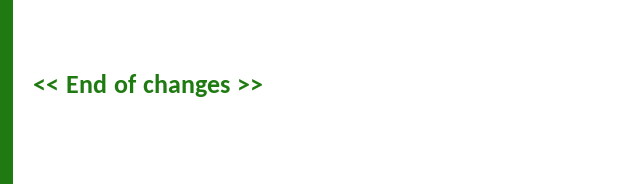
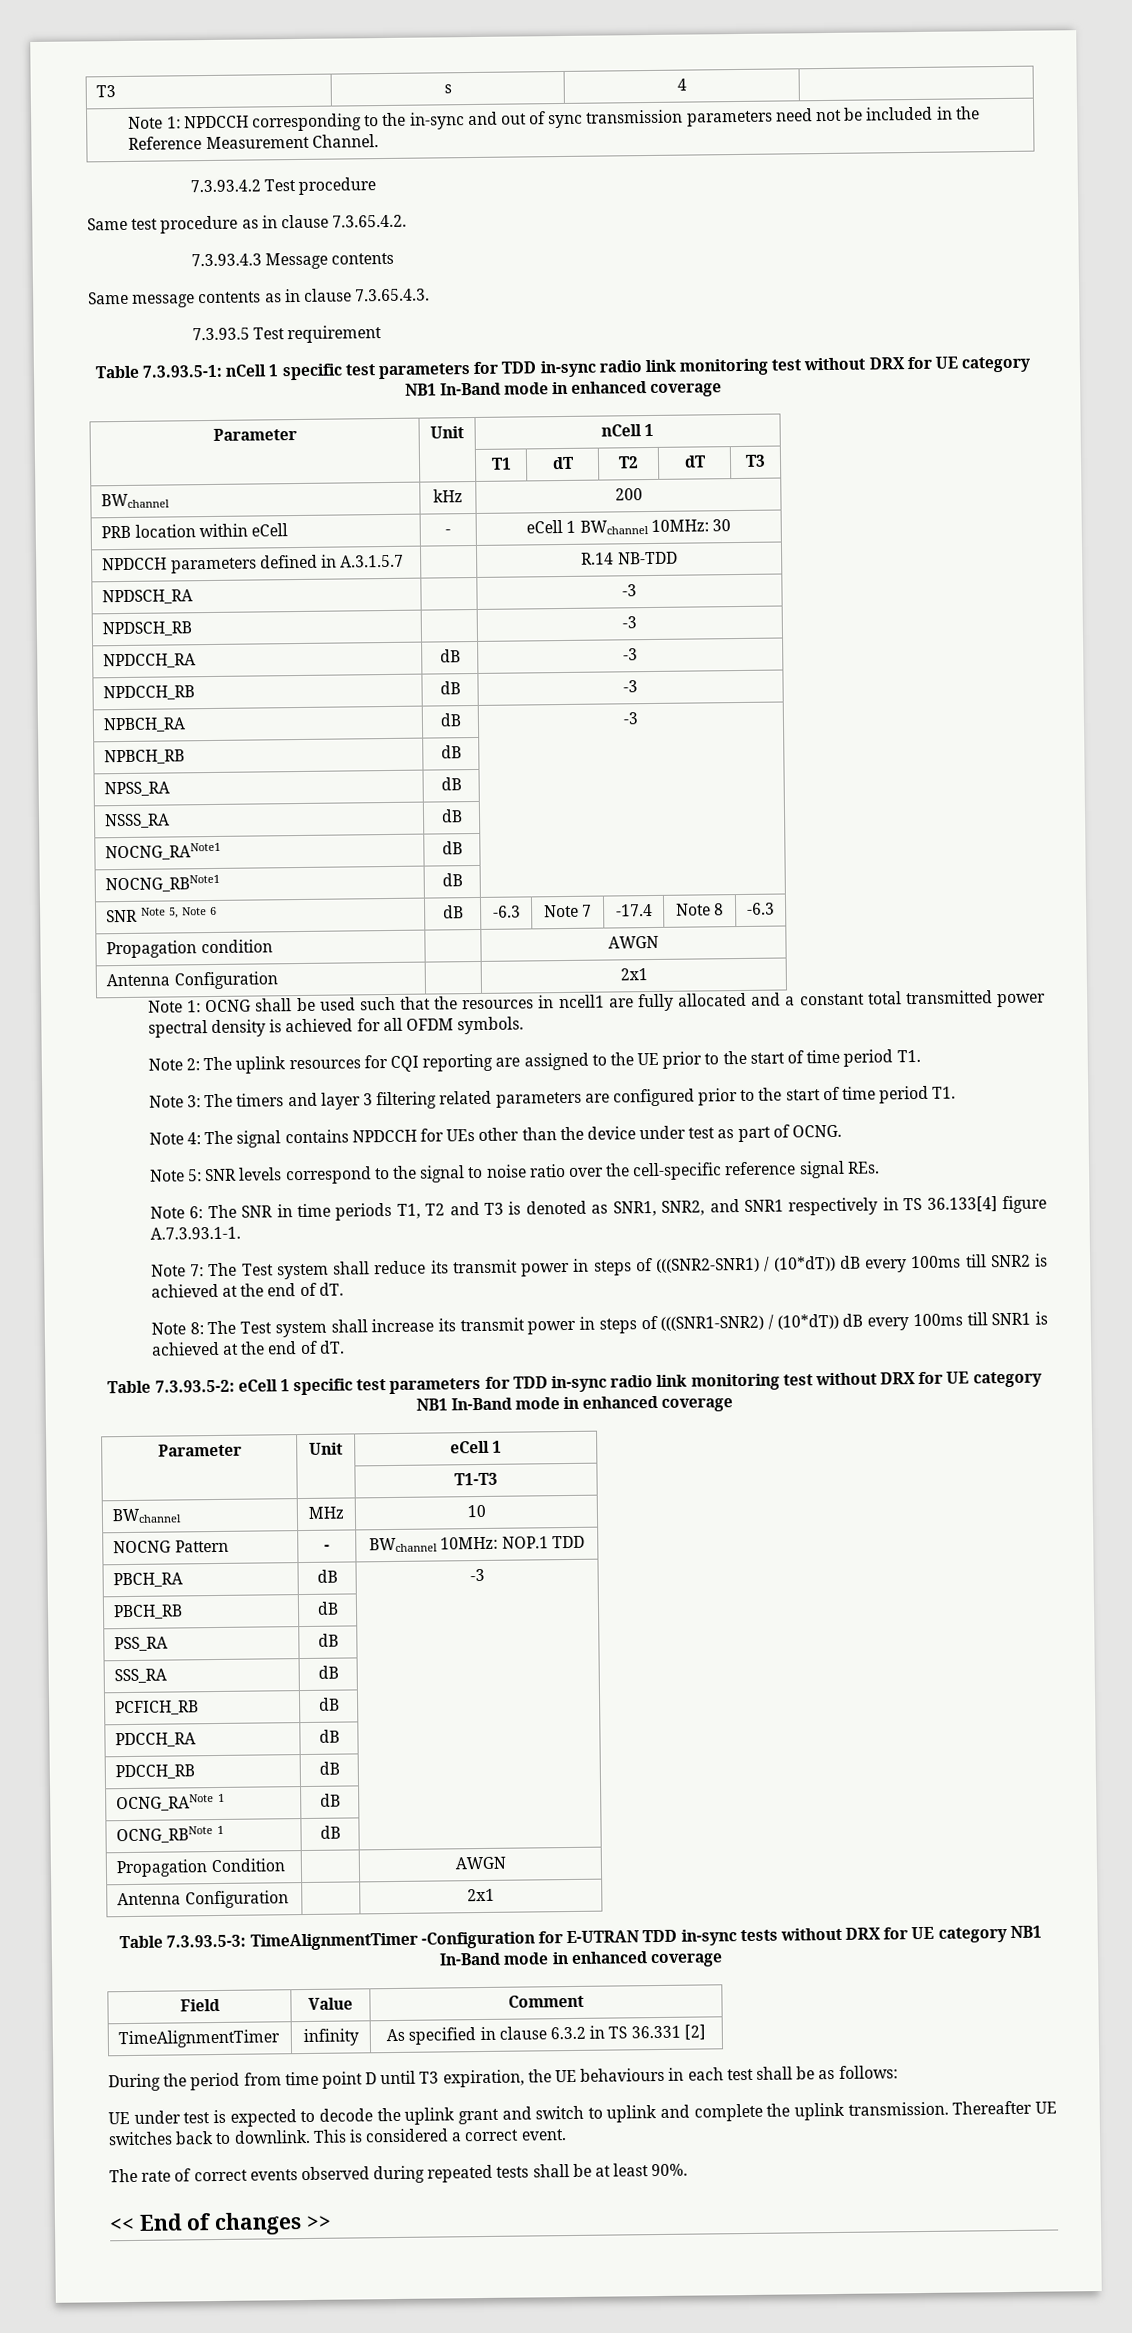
(33, 85) none -> [96,85,117,98] [443,84,452,94] [676,78,687,91] [128,106,980,132] [128,134,379,150] [189,177,377,195] [87,214,408,234] [190,252,395,270] [88,288,431,308] [191,325,383,344] [94,356,1032,381] [404,381,723,397] [212,428,297,441] [430,426,464,439] [600,423,655,437] [490,457,512,470] [551,456,574,470] [618,456,639,469] [683,455,706,468] [745,454,766,467] [101,493,171,509] [433,489,463,503] [614,488,643,501] [101,523,288,539] [445,529,451,535] [526,519,731,535] [102,554,405,574] [581,551,678,565] [102,589,194,605] [621,584,637,597] [102,621,193,637] [621,616,637,629] [103,653,197,669] [439,649,461,663] [622,648,638,661] [103,685,196,701] [439,681,461,695] [622,680,638,693] [103,717,187,733] [439,713,461,727] [622,712,638,725] [104,749,186,765] [440,745,462,759] [104,781,171,797] [440,777,462,791] [104,813,171,829] [440,809,463,823] [105,842,222,861] [441,841,463,855] [105,874,221,893] [441,873,463,887] [106,906,218,923] [442,905,464,919] [492,905,521,918] [543,904,593,918] [615,904,653,917] [675,903,725,916] [747,902,775,915] [106,939,273,959] [608,935,659,949] [106,971,278,990] [619,968,648,981] [147,990,1046,1013] [147,1016,525,1038] [147,1049,921,1074] [148,1085,957,1110] [148,1124,843,1148] [149,1160,880,1185] [149,1195,1047,1221] [149,1226,241,1240] [150,1253,1048,1280] [150,1282,344,1298] [150,1311,1048,1338] [150,1340,345,1356] [107,1371,1042,1396] [415,1395,734,1412] [157,1443,242,1457] [309,1442,343,1455] [449,1440,503,1454] [454,1472,498,1486] [112,1508,183,1524] [308,1506,344,1519] [466,1504,486,1518] [113,1539,229,1554] [324,1544,330,1551] [369,1535,585,1553] [113,1572,184,1588] [316,1569,338,1583] [469,1568,485,1582] [113,1604,184,1620] [316,1601,339,1615] [114,1636,169,1652] [317,1633,339,1647] [114,1668,168,1684] [317,1665,339,1679] [115,1700,200,1716] [318,1697,340,1711] [115,1732,197,1748] [318,1729,340,1743] [115,1764,196,1780] [318,1761,340,1775] [116,1793,225,1812] [319,1793,341,1807] [116,1825,224,1844] [319,1825,341,1839] [116,1858,285,1878] [454,1856,506,1870] [117,1890,289,1909] [467,1888,495,1902] [119,1925,1042,1951] [439,1951,723,1968] [179,1998,220,2012] [308,1997,353,2010] [508,1994,584,2008] [118,2029,281,2049] [302,2028,359,2047] [386,2024,706,2045] [108,2065,898,2092] [108,2100,1057,2127] [108,2128,567,2146] [109,2163,689,2184] T3 | s | 4 | // Note 1: NPDCCH corresponding to the in-sync and out of sync transmission parameters need not be included in the Reference Measurement Channel. // 7.3.93.4.2 Test procedure // Same test procedure as in clause 7.3.65.4.2. // 7.3.93.4.3 Message contents // Same message contents as in clause 7.3.65.4.3. // 7.3.93.5 Test requirement // Table 7.3.93.5-1: nCell 1 specific test parameters for TDD in-sync radio link monitoring test without DRX for UE category NB1 In-Band mode in enhanced coverage // Parameter | Unit | nCell 1 // | | T1 | dT | T2 | dT | T3 // BWchannel | kHz | 200 // PRB location within eCell | - | eCell 1 BWchannel 10MHz: 30 // NPDCCH parameters defined in A.3.1.5.7 | | R.14 NB-TDD // NPDSCH_RA | | -3 // NPDSCH_RB | | -3 // NPDCCH_RA | dB | -3 // NPDCCH_RB | dB | -3 // NPBCH_RA | dB | -3 // NPBCH_RB | dB | // NPSS_RA | dB | // NSSS_RA | dB | // NOCNG_RANote1 | dB | // NOCNG_RBNote1 | dB | // SNR Note 5, Note 6 | dB | -6.3 | Note 7 | -17.4 | Note 8 | -6.3 // Propagation condition | | AWGN // Antenna Configuration | | 2x1 // Note 1: OCNG shall be used such that the resources in ncell1 are fully allocated and a constant total transmitted power spectral density is achieved for all OFDM symbols. // Note 2: The uplink resources for CQI reporting are assigned to the UE prior to the start of time period T1. // Note 3: The timers and layer 3 filtering related parameters are configured prior to the start of time period T1. // Note 4: The signal contains NPDCCH for UEs other than the device under test as part of OCNG. // Note 5: SNR levels correspond to the signal to noise ratio over the cell-specific reference signal REs. // Note 6: The SNR in time periods T1, T2 and T3 is denoted as SNR1, SNR2, and SNR1 respectively in TS 36.133[4] figure A.7.3.93.1-1. // Note 7: The Test system shall reduce its transmit power in steps of (((SNR2-SNR1) / (10*dT)) dB every 100ms till SNR2 is achieved at the end of dT. // Note 8: The Test system shall increase its transmit power in steps of (((SNR1-SNR2) / (10*dT)) dB every 100ms till SNR1 is achieved at the end of dT. // Table 7.3.93.5-2: eCell 1 specific test parameters for TDD in-sync radio link monitoring test without DRX for UE category NB1 In-Band mode in enhanced coverage // Parameter | Unit | eCell 1 // | | T1-T3 // BWchannel | MHz | 10 // NOCNG Pattern | - | BWchannel 10MHz: NOP.1 TDD // PBCH_RA | dB | -3 // PBCH_RB | dB | // PSS_RA | dB | // SSS_RA | dB | // PCFICH_RB | dB | // PDCCH_RA | dB | // PDCCH_RB | dB | // OCNG_RANote 1 | dB | // OCNG_RBNote 1 | dB | // Propagation Condition | | AWGN // Antenna Configuration | | 2x1 // Table 7.3.93.5-3: TimeAlignmentTimer -Configuration for E-UTRAN TDD in-sync tests without DRX for UE category NB1 In-Band mode in enhanced coverage // Field | Value | Comment // TimeAlignmentTimer | infinity | As specified in clause 6.3.2 in TS 36.331 [2] // During the period from time point D until T3 expiration, the UE behaviours in each test shall be as follows: // UE under test is expected to decode the uplink grant and switch to uplink and complete the uplink transmission. Thereafter UE switches back to downlink. This is considered a correct event. // The rate of correct events observed during repeated tests shall be at least 90%. //

